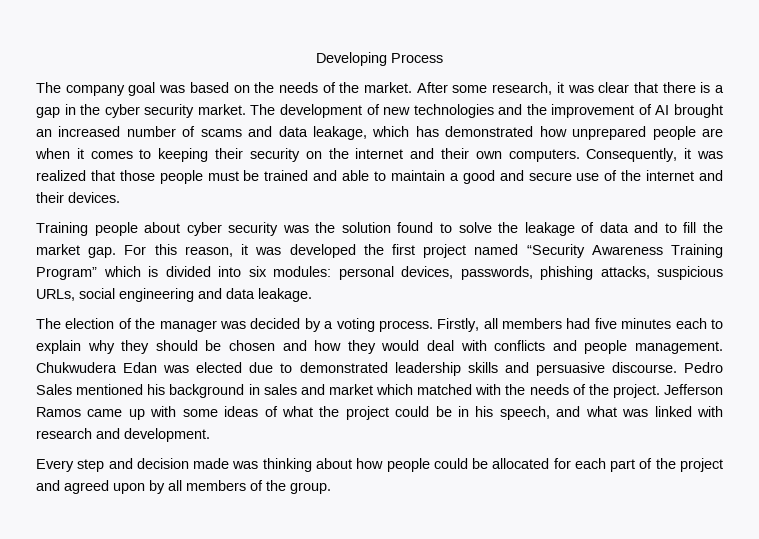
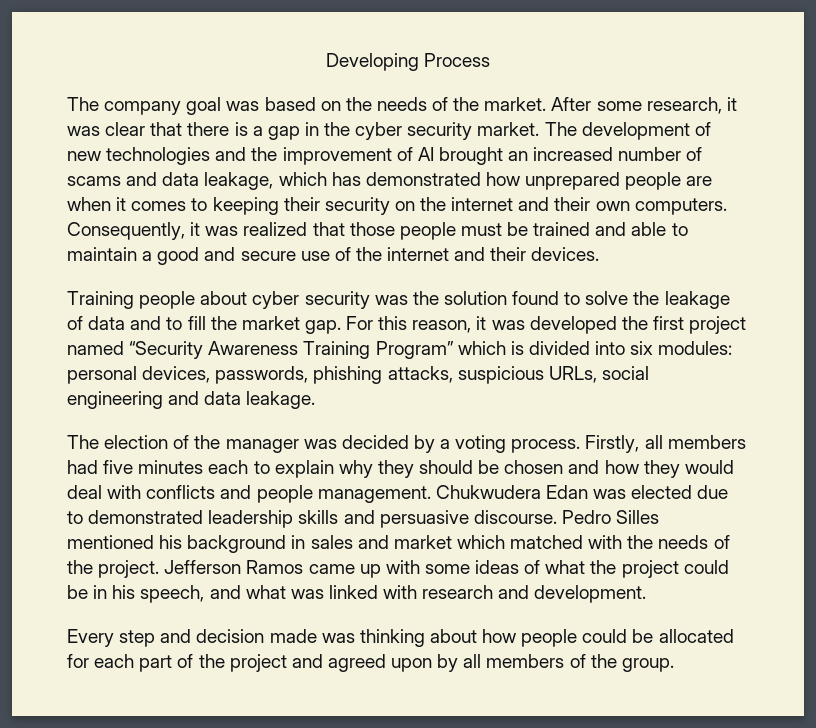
[36,384,72,395] Sales -> [616,510,660,524] Silles

